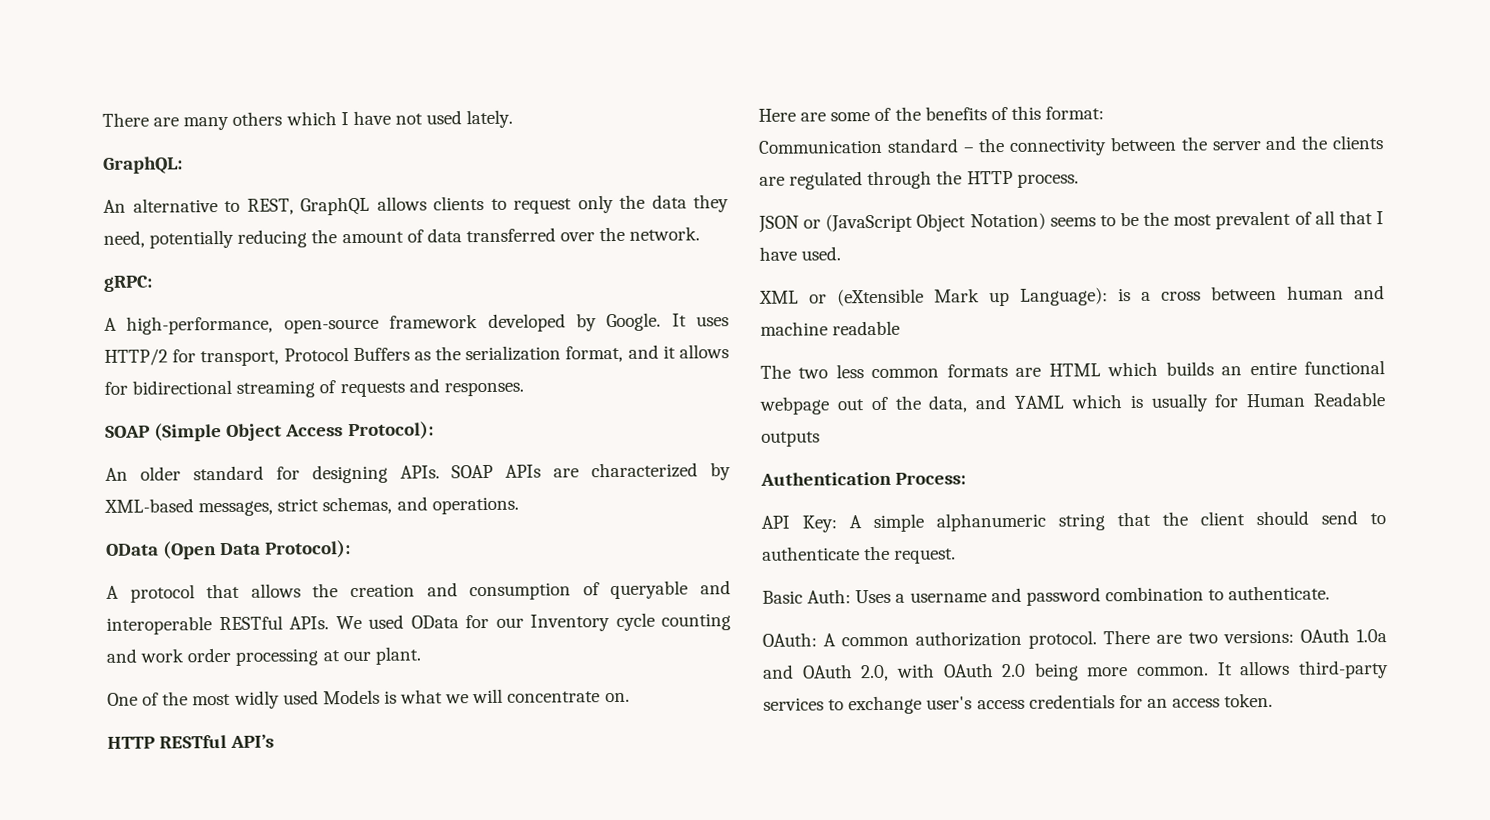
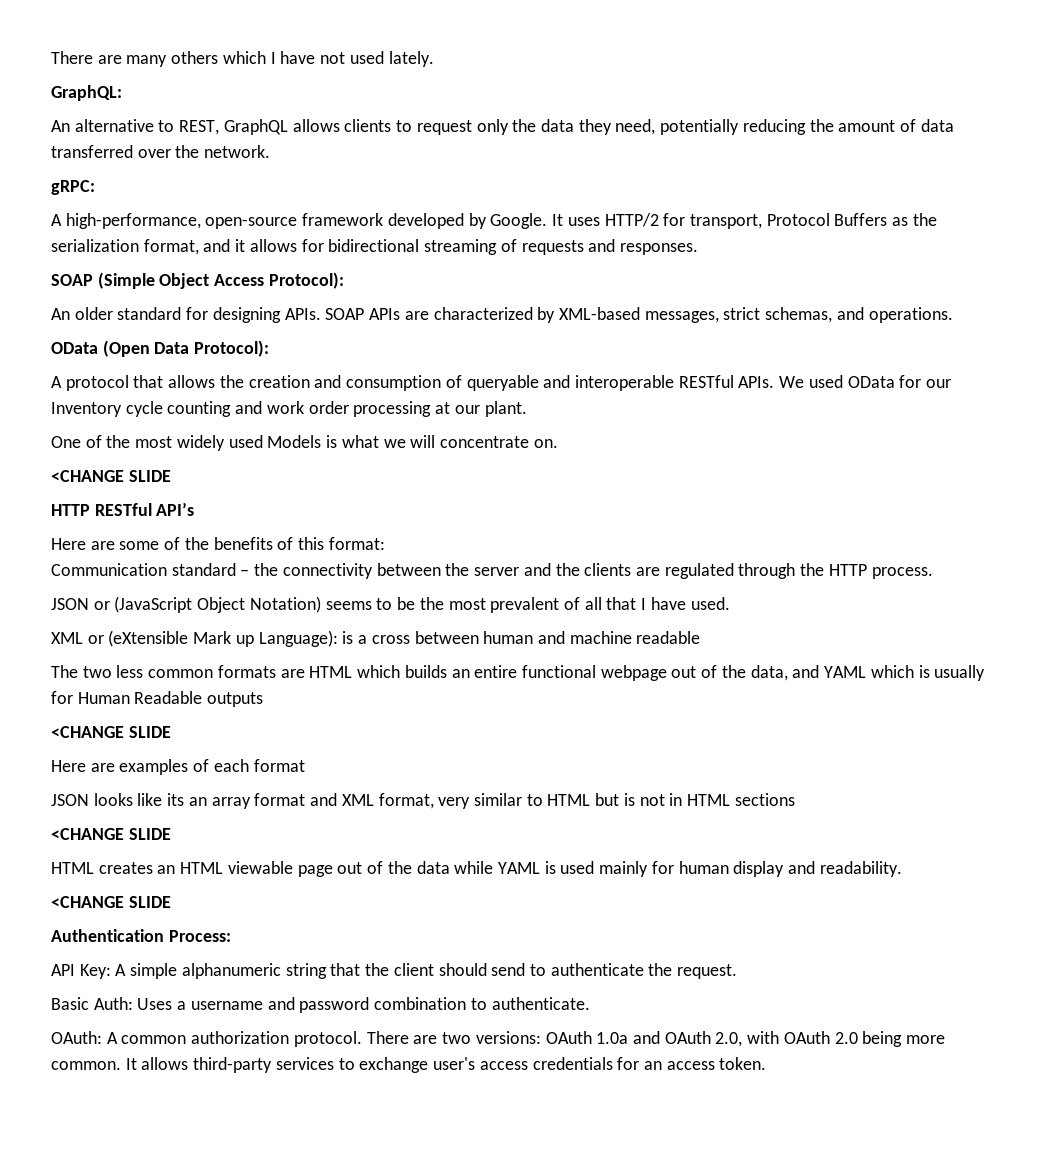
[233,690,280,709] widly -> [176,435,225,451] widely
(630, 697) none -> [51,470,171,482] // <CHANGE SLIDE
(820, 439) none -> [51,726,171,738] [51,759,305,775] [51,793,795,809] [51,828,171,840] [51,861,902,877] [51,896,171,908] // <CHANGE SLIDE // Here are examples of each format // JSON looks like its an array format and XML format, very similar to HTML but is not in HTML sections // <CHANGE SLIDE // HTML creates an HTML viewable page out of the data while YAML is used mainly for human display and readability. // <CHANGE SLIDE

